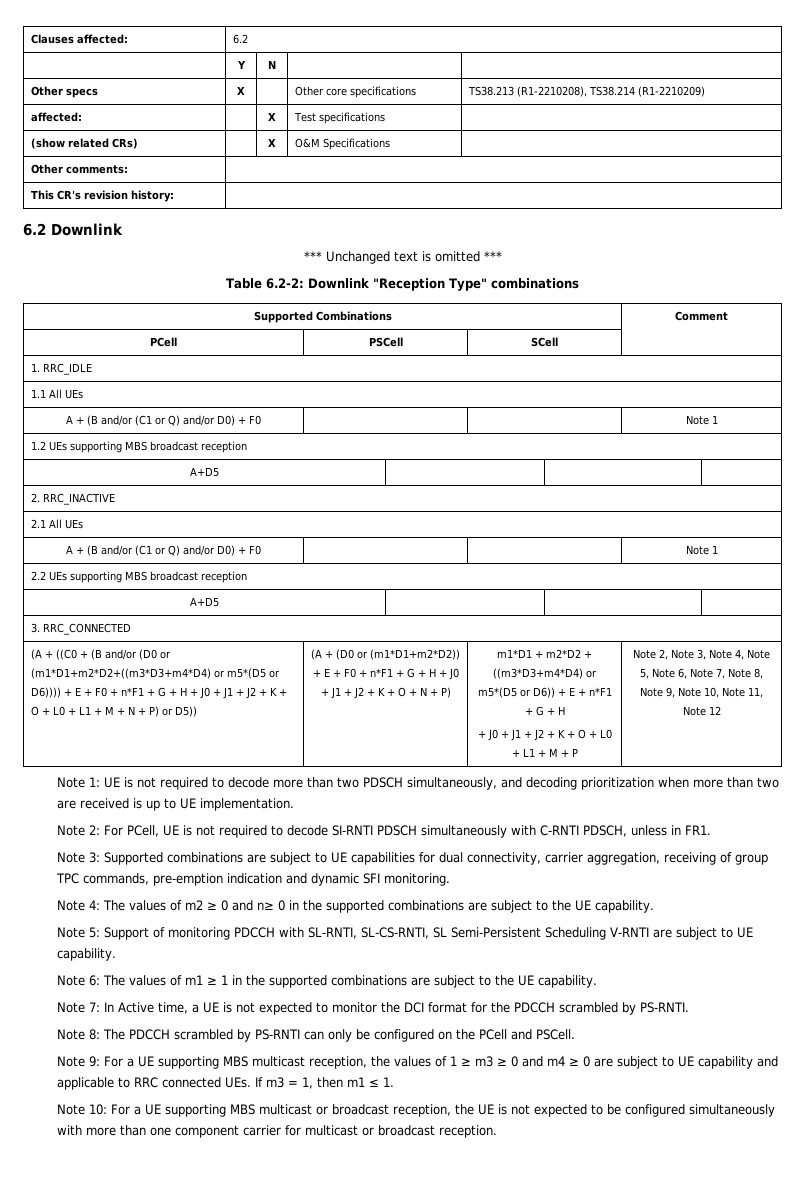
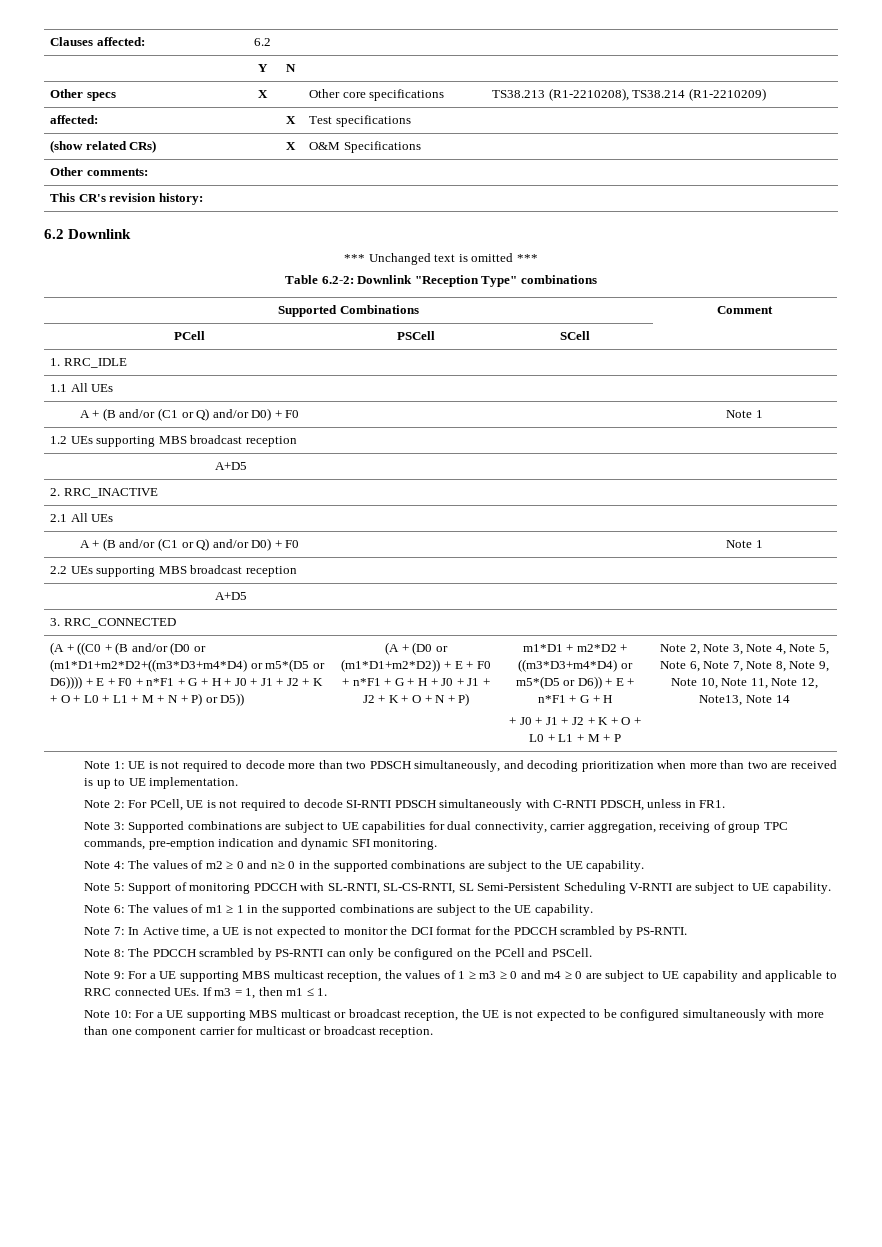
[708,706,721,715] 12 -> [800,678,818,689] [699,695,790,706] 12, Note13, Note 14

